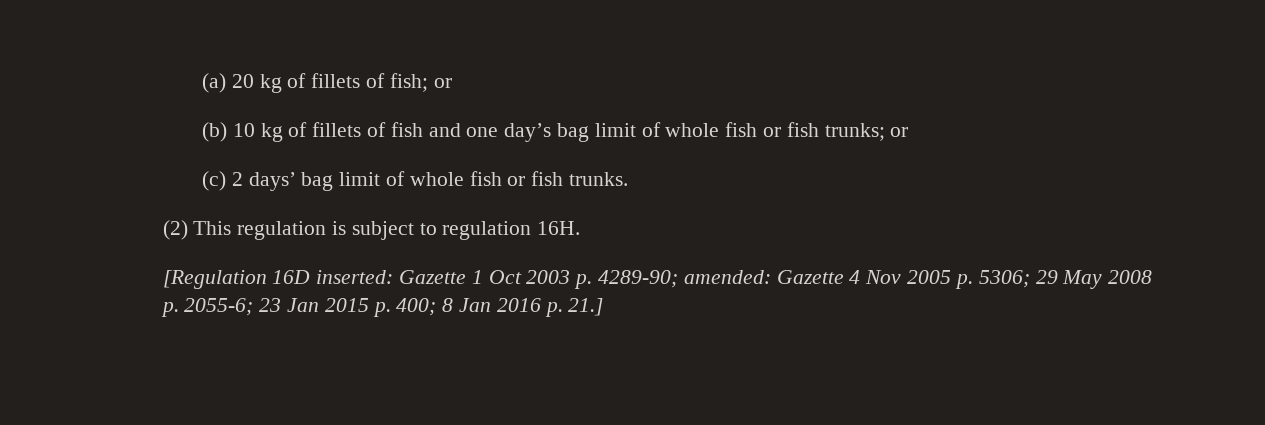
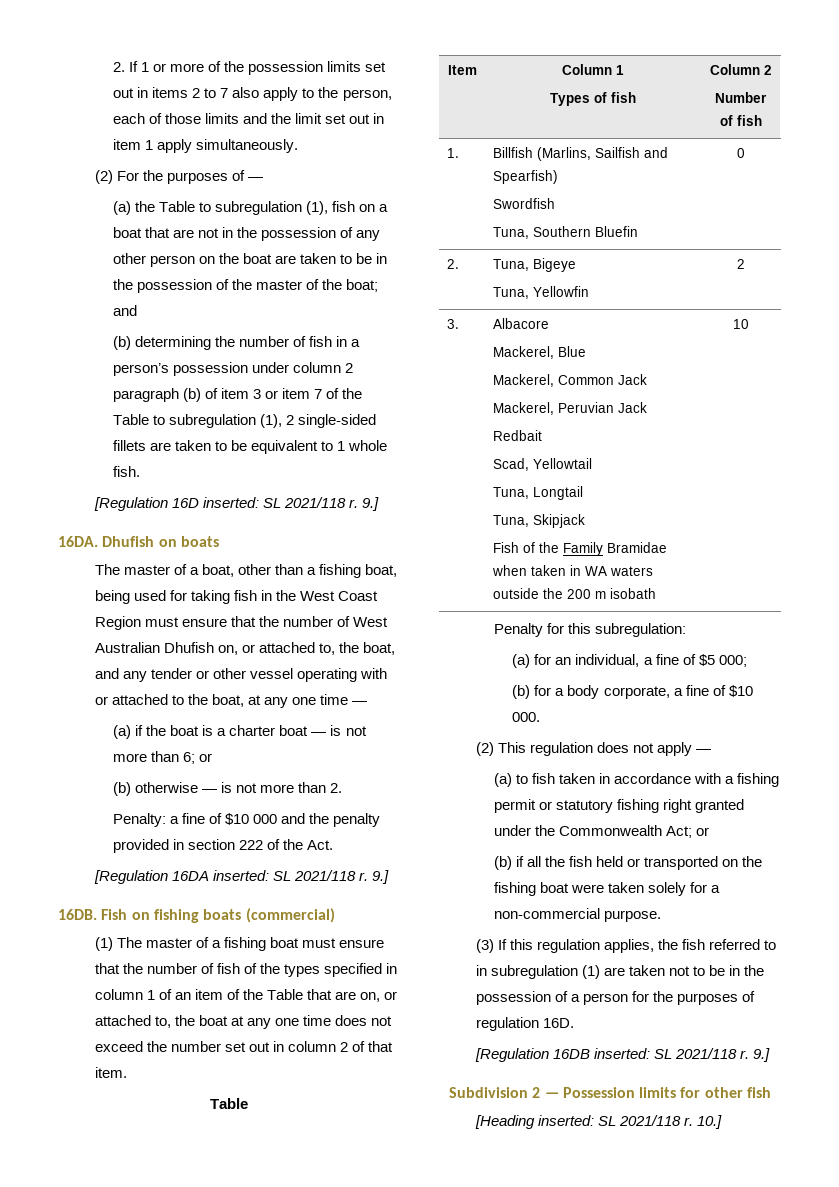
[201,73,452,93] [201,122,909,142] [201,171,629,191] [162,220,581,240] [162,270,1153,289] [160,298,604,317] (a) 20 kg of fillets of fish; or // (b) 10 kg of fillets of fish and one day’s bag limit of whole fish or fish trunks; or // (c) 2 days’ bag limit of whole fish or fish trunks. // (2) This regulation is subject to regulation 16H. // [Regulation 16D inserted: Gazette 1 Oct 2003 p. 4289-90; amended: Gazette 4 Nov 2005 p. 5306; 29 May 2008 p. 2055-6; 23 Jan 2015 p. 400; 8 Jan 2016 p. 21.] -> [112,61,387,75] [112,87,392,101] [112,113,385,124] [112,139,299,153] [94,170,263,184] [112,201,389,215] [112,227,381,241] [112,253,388,267] [112,279,379,293] [112,305,137,316] [112,336,361,350] [112,362,354,376] [112,388,363,402] [112,414,377,428] [112,440,388,454] [112,466,140,477] [93,497,379,511] [58,536,219,547] [94,564,398,578] [94,590,379,604] [94,616,389,630] [94,642,396,655] [94,668,388,682] [94,694,368,708] [112,725,367,739] [112,751,213,764] [112,782,343,796] [112,813,381,827] [112,839,334,853] [93,870,389,884] [58,908,335,923] [94,937,385,951] [94,963,398,977] [94,989,398,1002] [94,1015,393,1029] [94,1041,394,1052] [94,1067,127,1078] [210,1098,248,1109] [448,65,477,75] [562,64,624,75] [550,92,636,106] [709,64,772,75] [715,92,767,103] [719,115,762,126] [447,148,460,158] [493,147,669,161] [493,170,559,184] [493,198,556,209] [493,226,639,239] [736,148,745,158] [447,259,460,269] [493,258,577,272] [493,286,590,299] [736,259,745,269] [447,319,460,329] [493,318,550,329] [493,346,587,359] [493,374,648,387] [493,402,648,415] [493,430,543,441] [493,458,593,471] [493,486,584,500] [493,514,586,528] [493,542,668,556] [492,565,654,576] [493,588,657,599] [732,319,749,329] [493,623,687,637] [512,654,747,668] [512,685,753,699] [512,712,541,722] [475,742,711,756] [493,773,780,787] [493,799,745,813] [493,825,710,838] [493,856,763,870] [493,882,721,896] [493,908,662,922] [475,939,777,953] [475,965,765,979] [475,991,756,1005] [475,1017,574,1031] [474,1048,770,1062] [448,1087,772,1098] [474,1115,722,1129] 2. If 1 or more of the possession limits set out in items 2 to 7 also apply to the person, each of those limits and the limit set out in item 1 apply simultaneously. // (2) For the purposes of — // (a) the Table to subregulation (1), fish on a boat that are not in the possession of any other person on the boat are taken to be in the possession of the master of the boat; and // (b) determining the number of fish in a person’s possession under column 2 paragraph (b) of item 3 or item 7 of the Table to subregulation (1), 2 single-sided fillets are taken to be equivalent to 1 whole fish. // [Regulation 16D inserted: SL 2021/118 r. 9.] // 16DA. Dhufish on boats // The master of a boat, other than a fishing boat, being used for taking fish in the West Coast Region must ensure that the number of West Australian Dhufish on, or attached to, the boat, and any tender or other vessel operating with or attached to the boat, at any one time — // (a) if the boat is a charter boat — is not more than 6; or // (b) otherwise — is not more than 2. // Penalty: a fine of $10 000 and the penalty provided in section 222 of the Act. // [Regulation 16DA inserted: SL 2021/118 r. 9.] // 16DB. Fish on fishing boats (commercial) // (1) The master of a fishing boat must ensure that the number of fish of the types specified in column 1 of an item of the Table that are on, or attached to, the boat at any one time does not exceed the number set out in column 2 of that item. // Table // Item | Column 1 // Types of fish | Column 2 // Number of fish // 1. | Billfish (Marlins, Sailfish and Spearfish) // Swordfish // Tuna, Southern Bluefin | 0 // 2. | Tuna, Bigeye // Tuna, Yellowfin | 2 // 3. | Albacore // Mackerel, Blue // Mackerel, Common Jack // Mackerel, Peruvian Jack // Redbait // Scad, Yellowtail // Tuna, Longtail // Tuna, Skipjack // Fish of the Family Bramidae when taken in WA waters outside the 200 m isobath | 10 // Penalty for this subregulation: // (a) for an individual, a fine of $5 000; // (b) for a body corporate, a fine of $10 000. // (2) This regulation does not apply — // (a) to fish taken in accordance with a fishing permit or statutory fishing right granted under the Commonwealth Act; or // (b) if all the fish held or transported on the fishing boat were taken solely for a non-commercial purpose. // (3) If this regulation applies, the fish referred to in subregulation (1) are taken not to be in the possession of a person for the purposes of regulation 16D. // [Regulation 16DB inserted: SL 2021/118 r. 9.] // Subdivision 2 — Possession limits for other fish // [Heading inserted: SL 2021/118 r. 10.]

